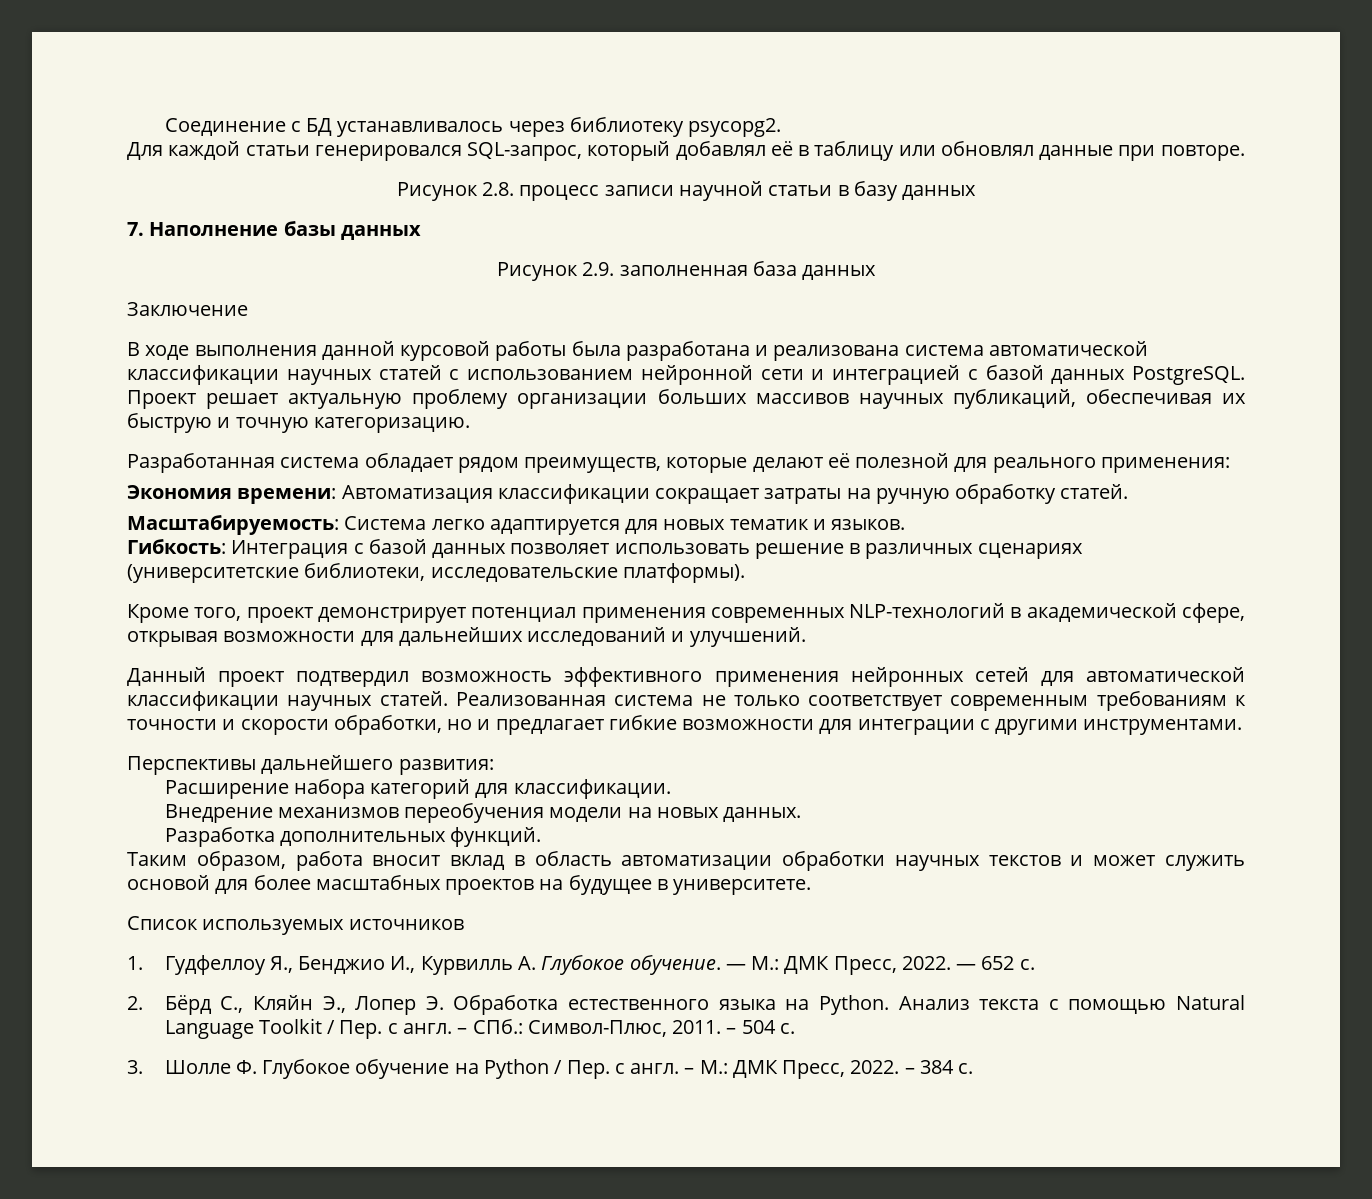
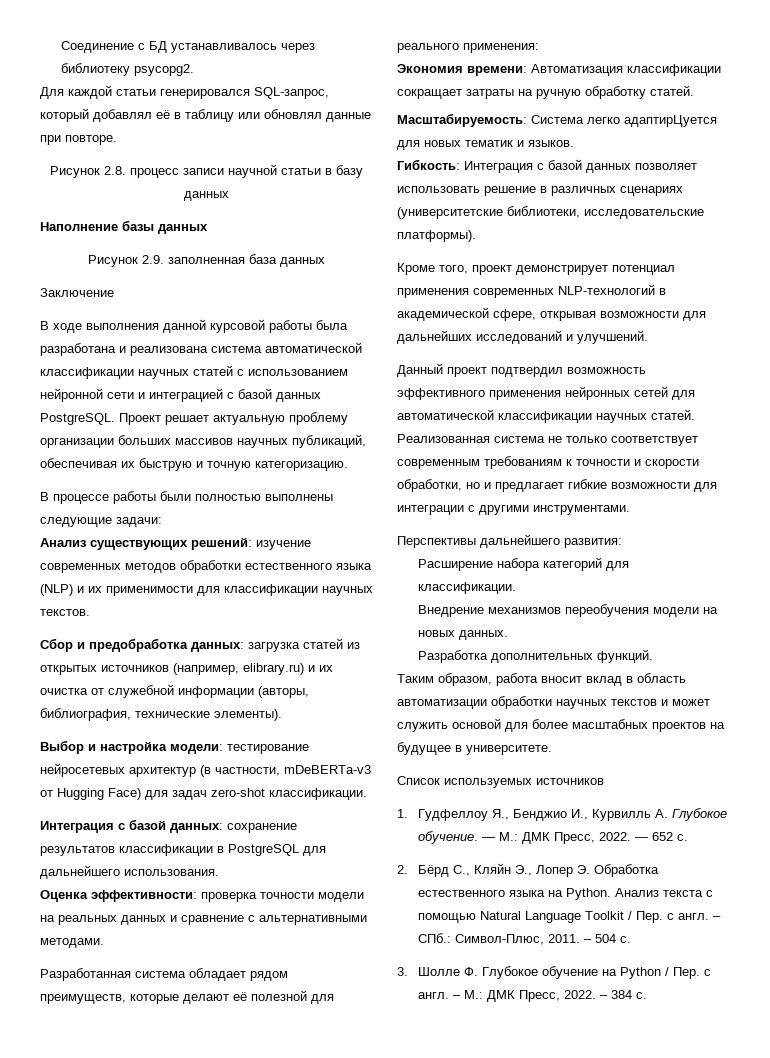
[127,222,144,236] 7. -> (229, 196) none
(470, 425) none -> [40,491,333,504] [40,517,162,527] [40,537,311,550] [40,560,372,573] [40,584,373,596] [40,609,90,616] [40,638,360,652] [40,663,333,675] [40,684,309,698] [40,708,282,721] [40,740,309,754] [40,763,371,777] [40,788,367,800] [40,819,297,833] [40,844,326,856] [40,865,219,879] [40,890,364,902] [40,915,367,925] [40,938,104,948] // В процессе работы были полностью выполнены следующие задачи: // Анализ существующих решений: изучение современных методов обработки естественного языка (NLP) и их применимости для классификации научных текстов. // Сбор и предобработка данных: загрузка статей из открытых источников (например, elibrary.ru) и их очистка от служебной информации (авторы, библиография, технические элементы). // Выбор и настройка модели: тестирование нейросетевых архитектур (в частности, mDeBERTa-v3 от Hugging Face) для задач zero-shot классификации. // Интеграция с базой данных: сохранение результатов классификации в PostgreSQL для дальнейшего использования. // Оценка эффективности: проверка точности модели на реальных данных и сравнение с альтернативными методами.
[489,519,620,535] адаптируется -> [624,115,717,127] адаптирЦуется

